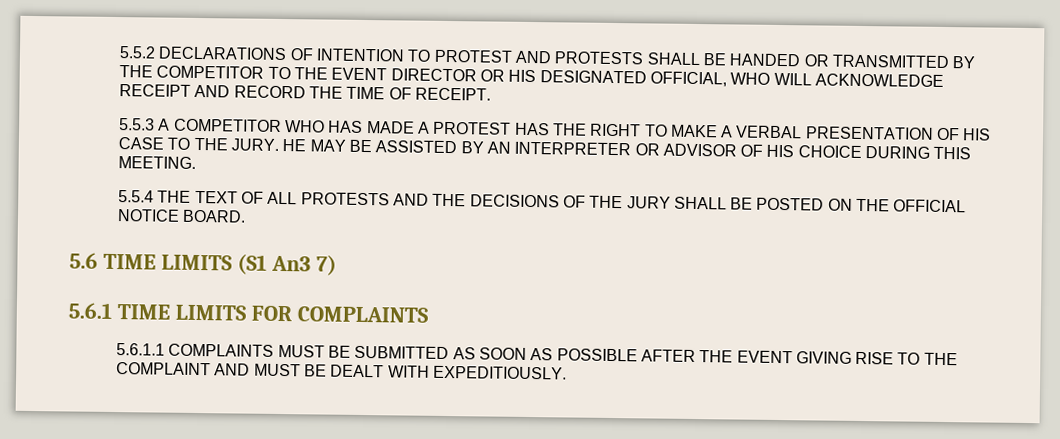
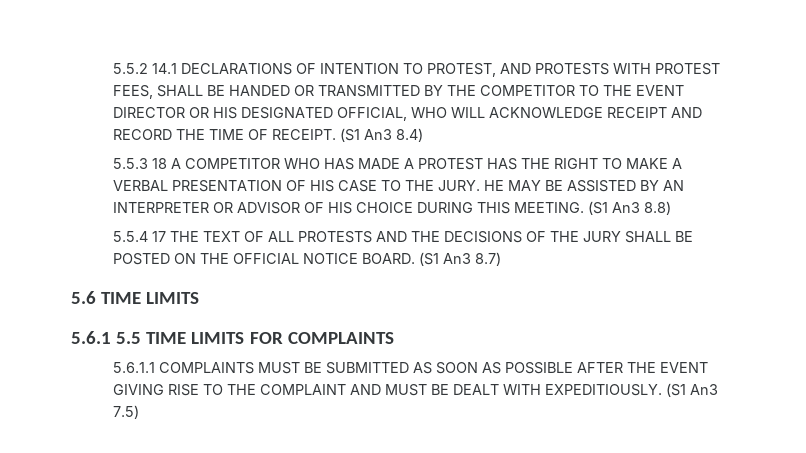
(157, 52) none -> [152,63,178,74] 14.1
[433,49,513,63] PROTEST -> [427,63,497,77] PROTEST,
(645, 58) none -> [613,63,721,75] [113,85,154,99] WITH PROTEST FEES,
(491, 94) none -> [340,128,424,142] (S1 An3 8.4)
(156, 124) none -> [152,158,168,169] 18
(197, 162) none -> [588,201,672,215] (S1 An3 8.8)
(155, 196) none -> [152,231,167,242] 17
(247, 216) none -> [419,252,502,266] (S1 An3 8.7)
[236,253,337,276] (S1 An3 7) -> (200, 298) none
(112, 310) none -> [116,332,142,344] 5.5
(567, 372) none -> [666,383,719,397] [113,405,140,419] (S1 An3 7.5)

